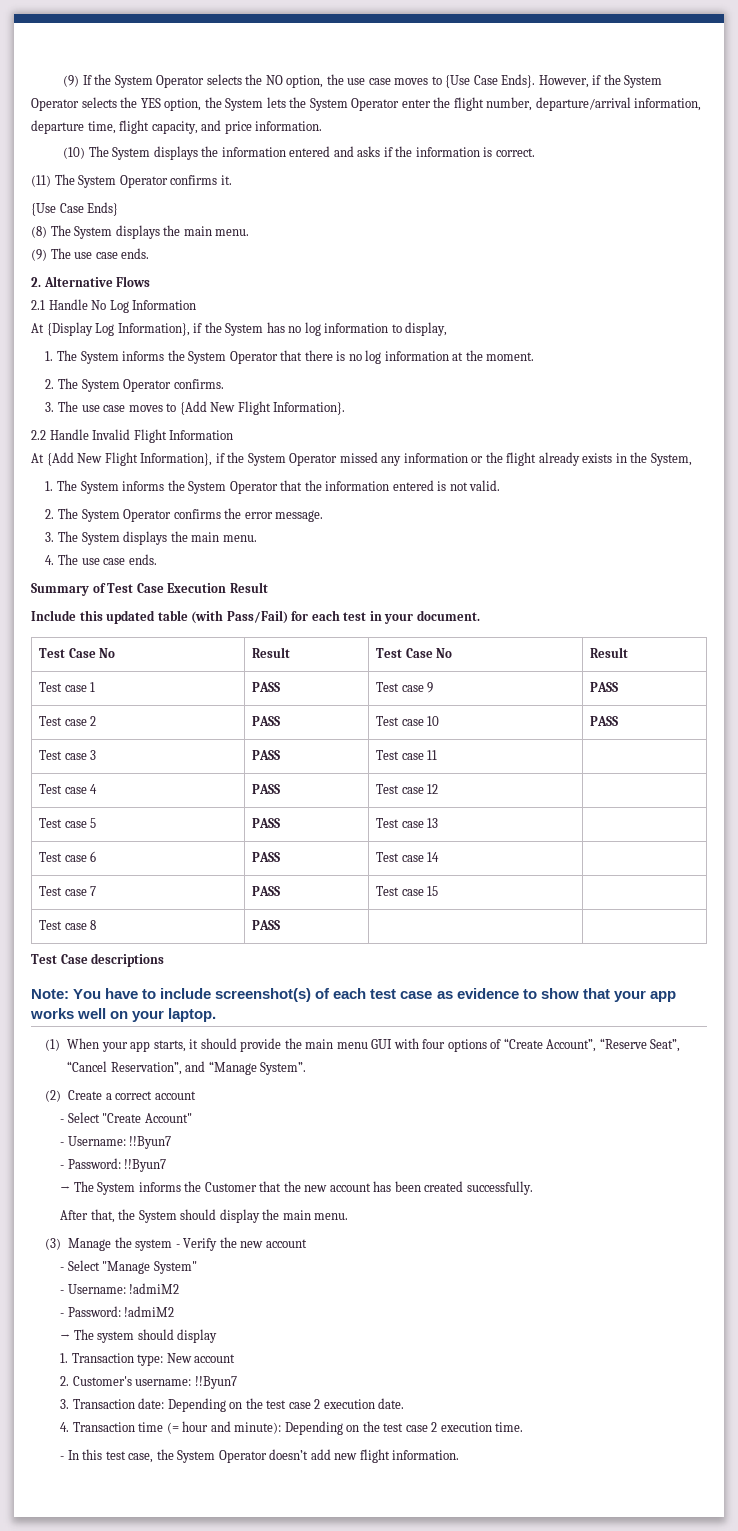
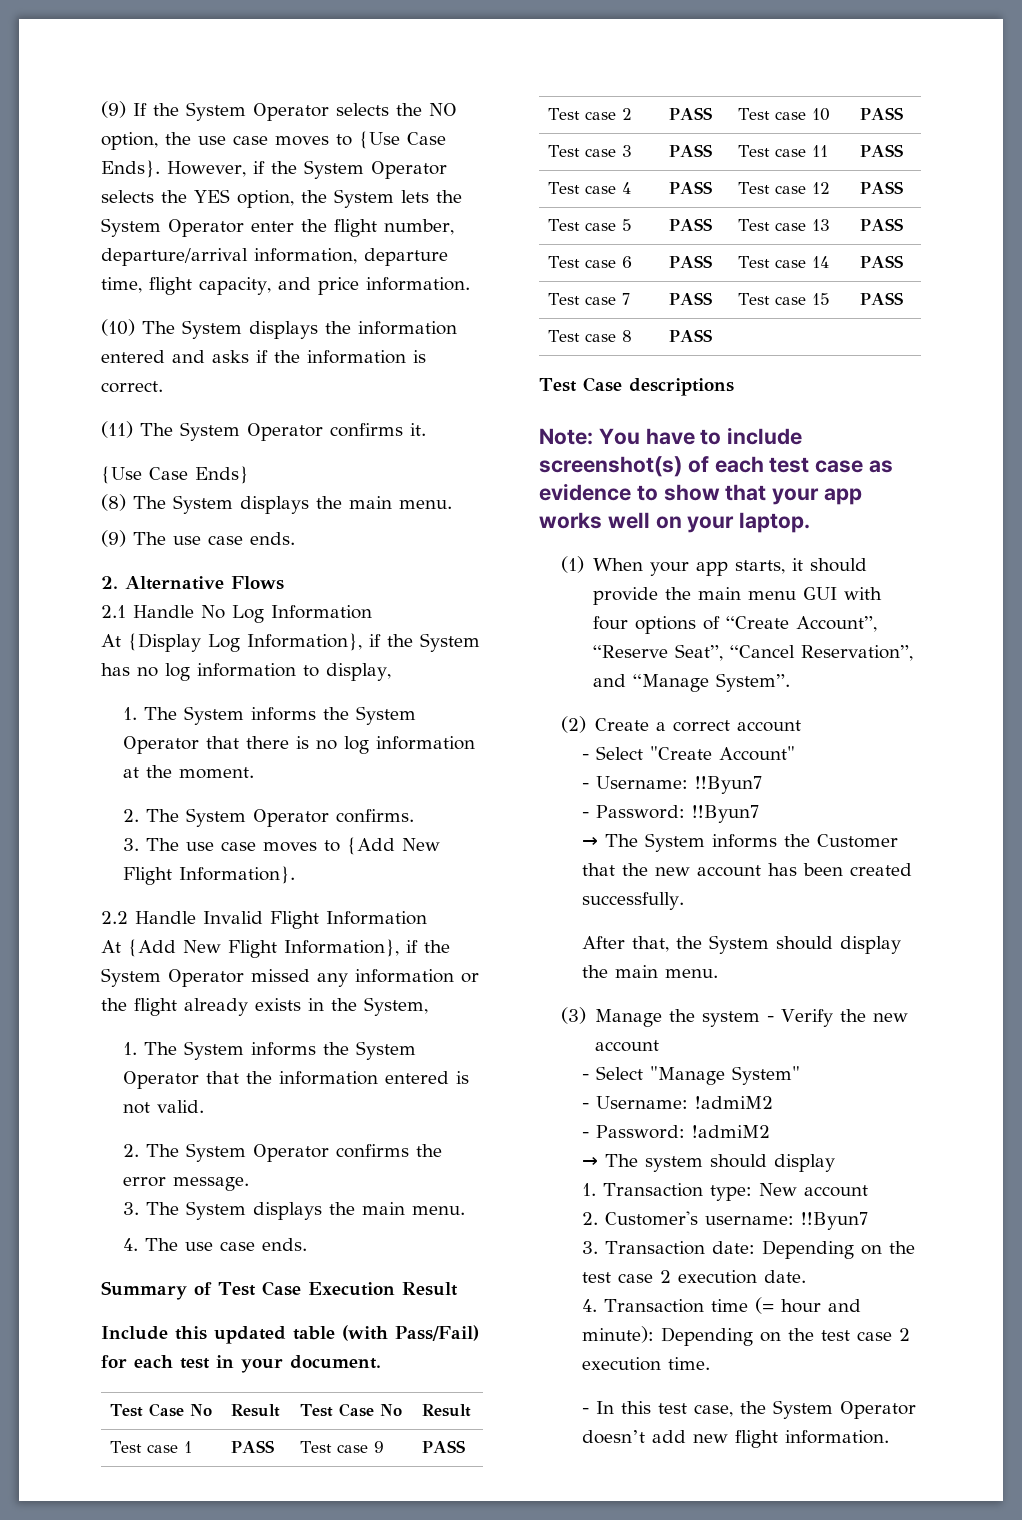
(438, 755) none -> [859,144,903,157] PASS
(439, 789) none -> [859,181,903,194] PASS
(439, 823) none -> [859,218,903,231] PASS
(440, 857) none -> [859,255,903,268] PASS
(439, 891) none -> [859,292,903,305] PASS

